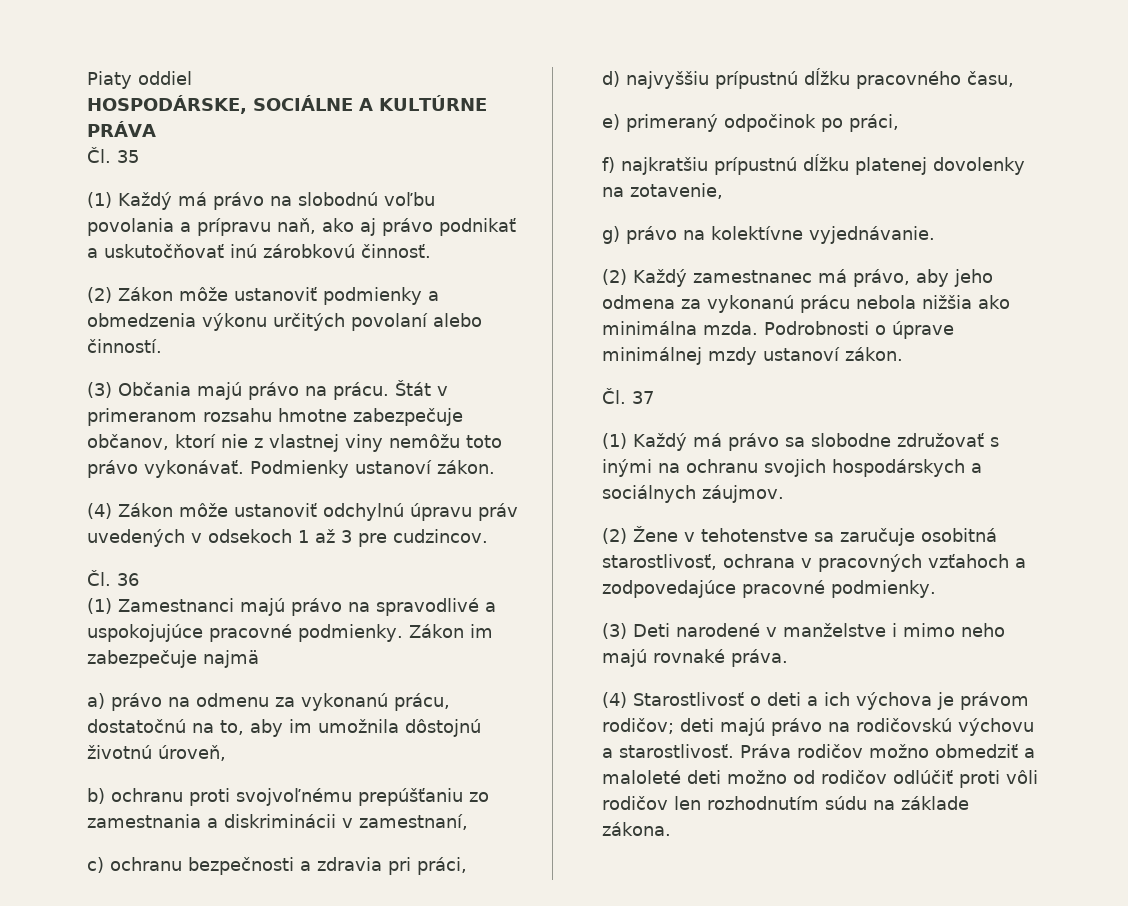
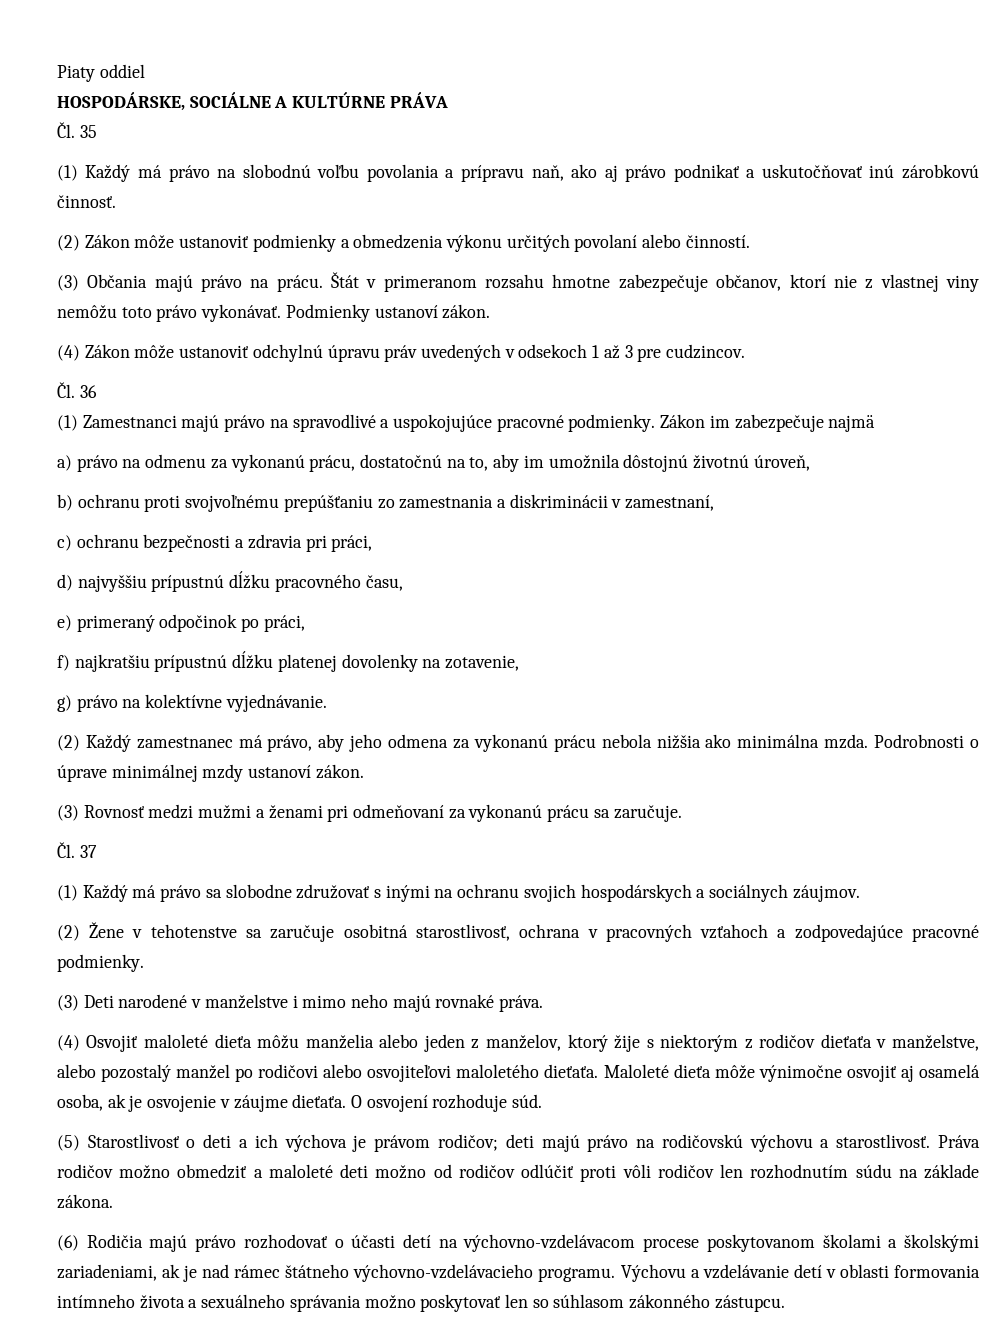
(904, 354) none -> [56,804,682,822] // (3) Rovnosť medzi mužmi a ženami pri odmeňovaní za vykonanú prácu sa zaručuje.
(628, 700) none -> [86,1034,980,1052] [56,1064,981,1082] [56,1094,543,1112] [56,1135,80,1151] Osvojiť maloleté dieťa môžu manželia alebo jeden z manželov, ktorý žije s niektorým z rodičov dieťaťa v manželstve, alebo pozostalý manžel po rodičovi alebo osvojiteľovi maloletého dieťaťa. Maloleté dieťa môže výnimočne osvojiť aj osamelá osoba, ak je osvojenie v záujme dieťaťa. O osvojení rozhoduje súd. // (5)
(672, 829) none -> [56,1234,980,1252] [56,1264,980,1282] [56,1294,785,1312] // (6) Rodičia majú právo rozhodovať o účasti detí na výchovno-vzdelávacom procese poskytovanom školami a školskými zariadeniami, ak je nad rámec štátneho výchovno-vzdelávacieho programu. Výchovu a vzdelávanie detí v oblasti formovania intímneho života a sexuálneho správania možno poskytovať len so súhlasom zákonného zástupcu.

